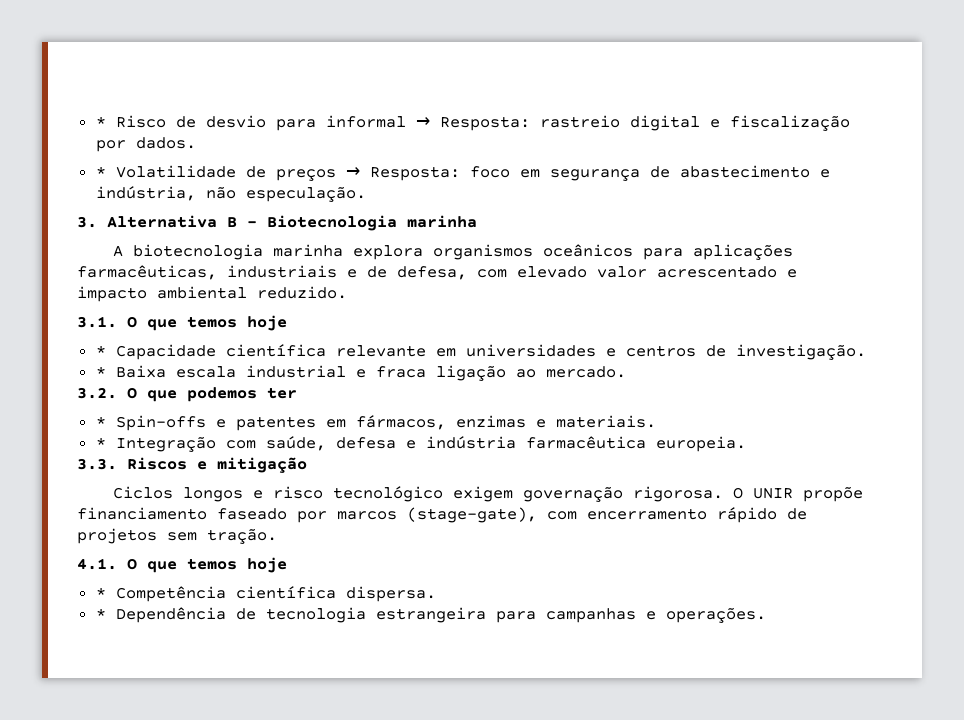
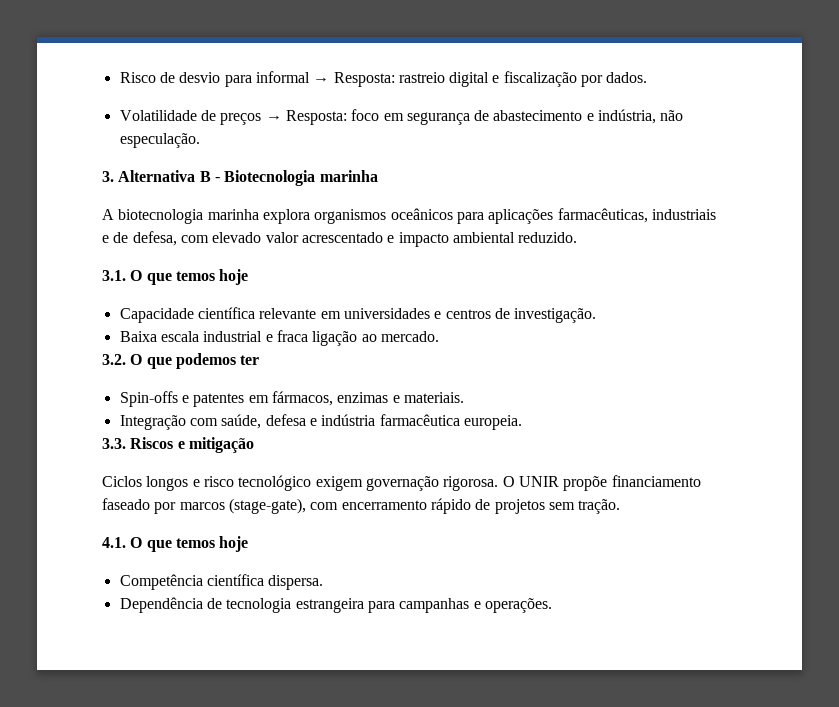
[95,116,106,127] * -> (119, 77) none
[95,166,106,177] * -> (648, 77) none
[95,345,106,356] * -> (249, 277) none
[95,366,106,377] * -> (597, 315) none
[95,416,106,427] * -> (260, 360) none
[95,437,106,448] * -> (464, 397) none
[95,587,106,598] * -> (249, 544) none
[95,608,106,619] * -> (324, 582) none

